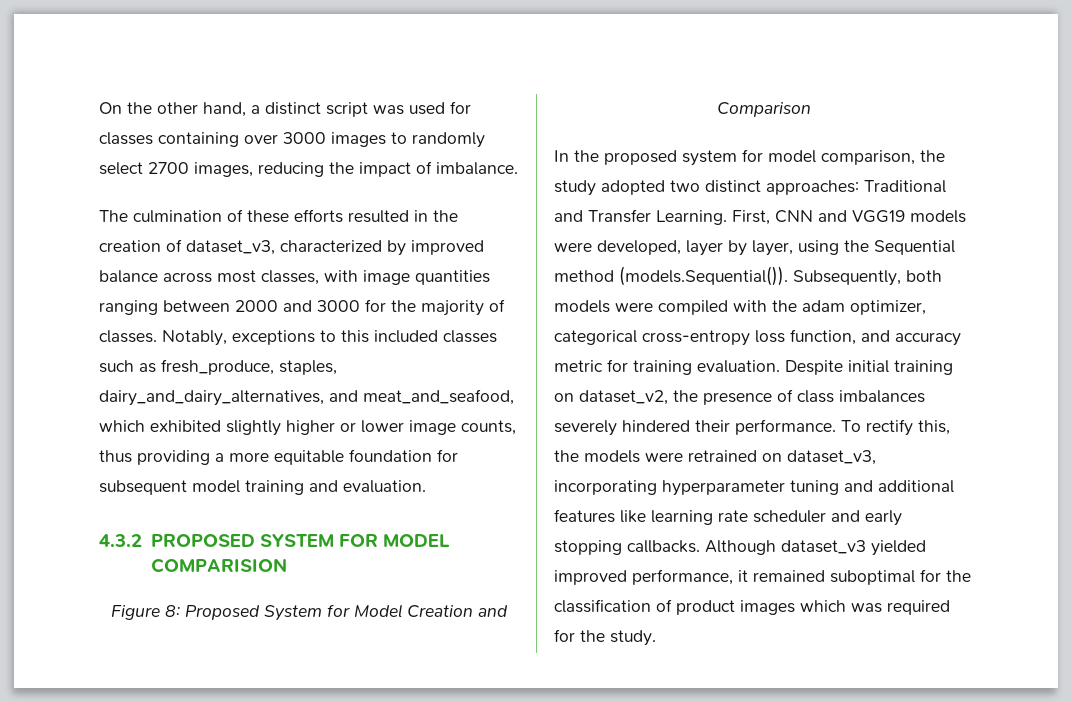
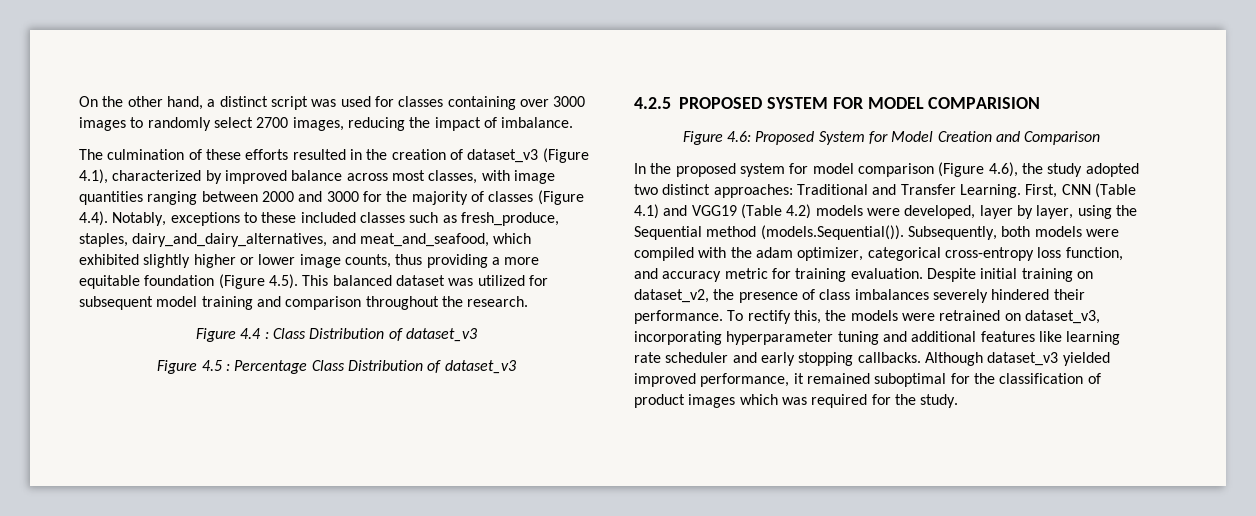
[186,240,275,255] dataset_v3, -> [467,148,589,163] [79,169,108,184] dataset_v3 (Figure 4.1),
[99,330,157,343] classes. -> [488,190,584,205] [79,211,108,226] classes (Figure 4.4).
[341,330,369,343] this -> [261,212,297,223] these
(432, 455) none -> [218,274,525,289] (Figure 4.5). This balanced dataset was utilized
[343,480,426,493] [99,534,142,547] evaluation. // 4.3.2 -> [285,296,529,310] [196,328,477,342] [157,360,516,374] [634,97,671,109] comparison throughout the research. // Figure 4.4 : Class Distribution of dataset_v3 // Figure 4.5 : Percentage Class Distribution of dataset_v3 // 4.2.5
[164,605,180,617] 8: -> [727,131,752,142] 4.6:
[821,150,915,165] comparison, -> [857,162,1018,177] comparison (Figure 4.6),
[818,210,905,223] and VGG19 -> [1094,183,1136,198] [634,204,812,219] (Table 4.1) and VGG19 (Table 4.2)

